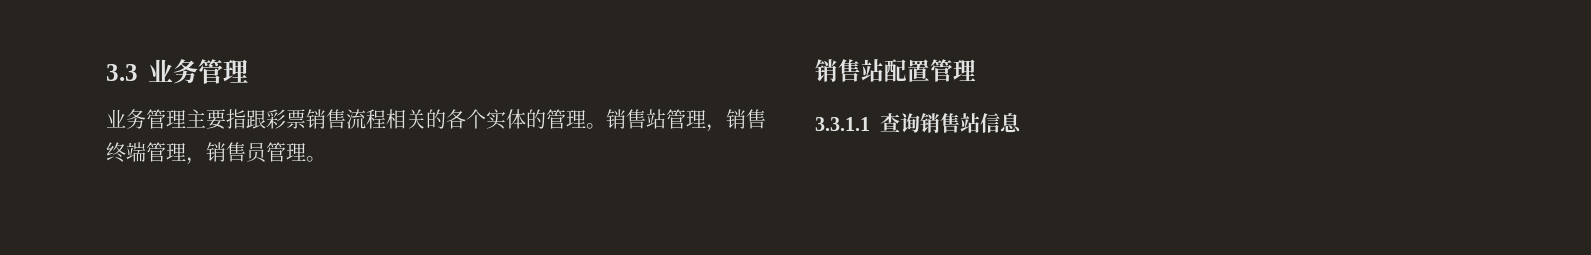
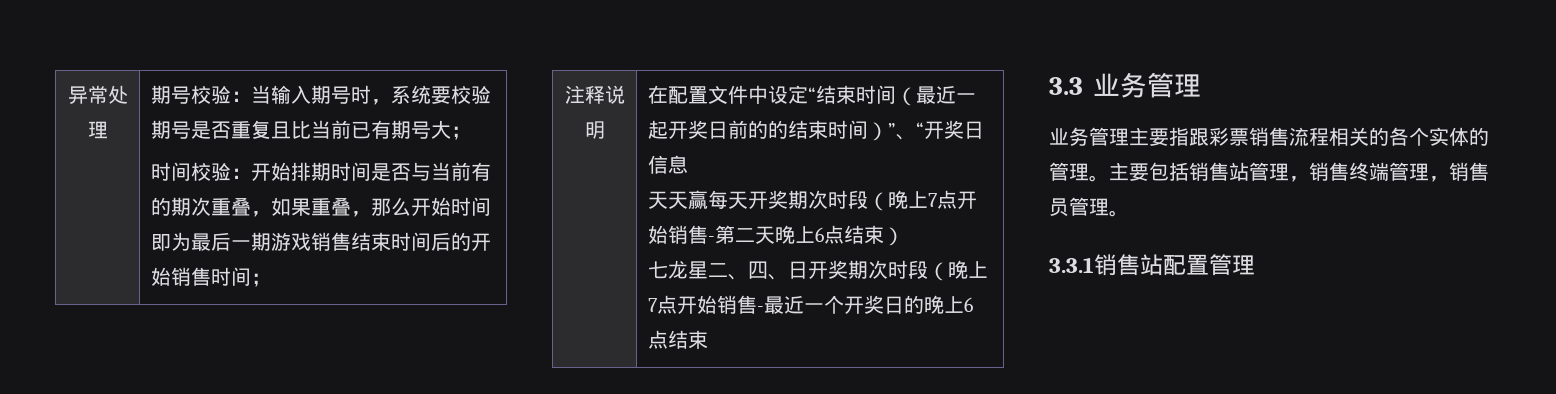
(106, 72) none -> [67,85,128,104] [87,121,108,139] [150,85,491,105] [150,120,471,140] [150,162,491,181] [150,197,491,217] [150,232,491,251] [150,267,271,287] [564,85,625,104] [584,121,605,139] [647,85,976,106] [647,120,984,141] [647,155,688,174] [647,190,977,211] [647,225,904,246] [647,260,988,281] [647,295,973,314] [647,330,708,349] 异常处理 | 期号校验：当输入期号时，系统要校验期号是否重复且比当前已有期号大； // 时间校验：开始排期时间是否与当前有的期次重叠，如果重叠，那么开始时间即为最后一期游戏销售结束时间后的开始销售时间； // 注释说明 | 在配置文件中设定“结束时间（最近一起开奖日前的的结束时间）”、“开奖日信息 // 天天赢每天开奖期次时段（晚上7点开始销售-第二天晚上6点结束） // 七龙星二、四、日开奖期次时段（晚上7点开始销售-最近一个开奖日的晚上6点结束 //
(606, 126) none -> [1109,162,1189,181] 主要包括
(326, 159) none -> [1049,257,1094,273] 3.3.1
[815,113,1022,133] // 3.3.1.1查询销售站信息 -> (1255, 265) none

